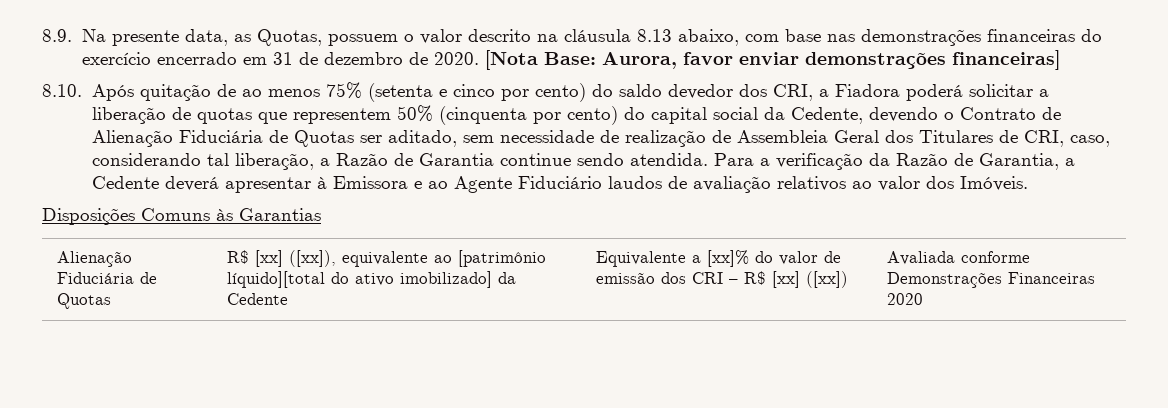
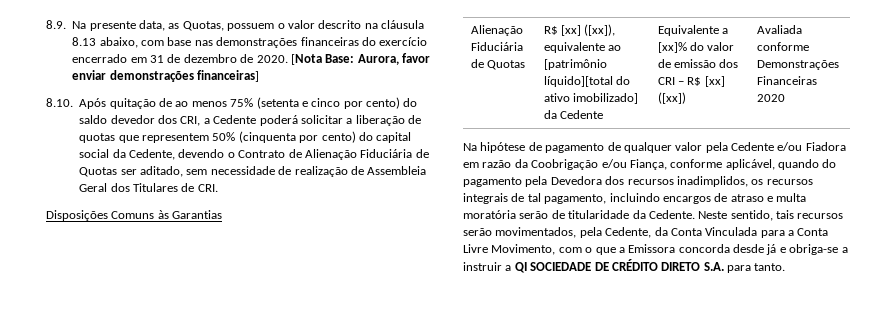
[834,84,900,97] Fiadora -> [213,115,257,124] Cedente
[1023,130,1110,147] [91,153,1075,170] [91,176,1028,193] CRI, caso, considerando tal liberação, a Razão de Garantia continue sendo atendida. Para a verificação da Razão de Garantia, a Cedente deverá apresentar à Emissora e ao Agente Fiduciário laudos de avaliação relativos ao valor dos Imóveis. -> [197,184,218,192] CRI.
(923, 299) none -> [463,142,846,153] [463,159,837,170] [463,176,813,187] [463,193,807,204] [463,210,844,221] [463,227,829,238] [463,244,848,255] [463,259,786,273] // Na hipótese de pagamento de qualquer valor pela Cedente e/ou Fiadora em razão da Coobrigação e/ou Fiança, conforme aplicável, quando do pagamento pela Devedora dos recursos inadimplidos, os recursos integrais de tal pagamento, incluindo encargos de atraso e multa moratória serão de titularidade da Cedente. Neste sentido, tais recursos serão movimentados, pela Cedente, da Conta Vinculada para a Conta Livre Movimento, com o que a Emissora concorda desde já e obriga-se a instruir a QI SOCIEDADE DE CRÉDITO DIRETO S.A. para tanto.

